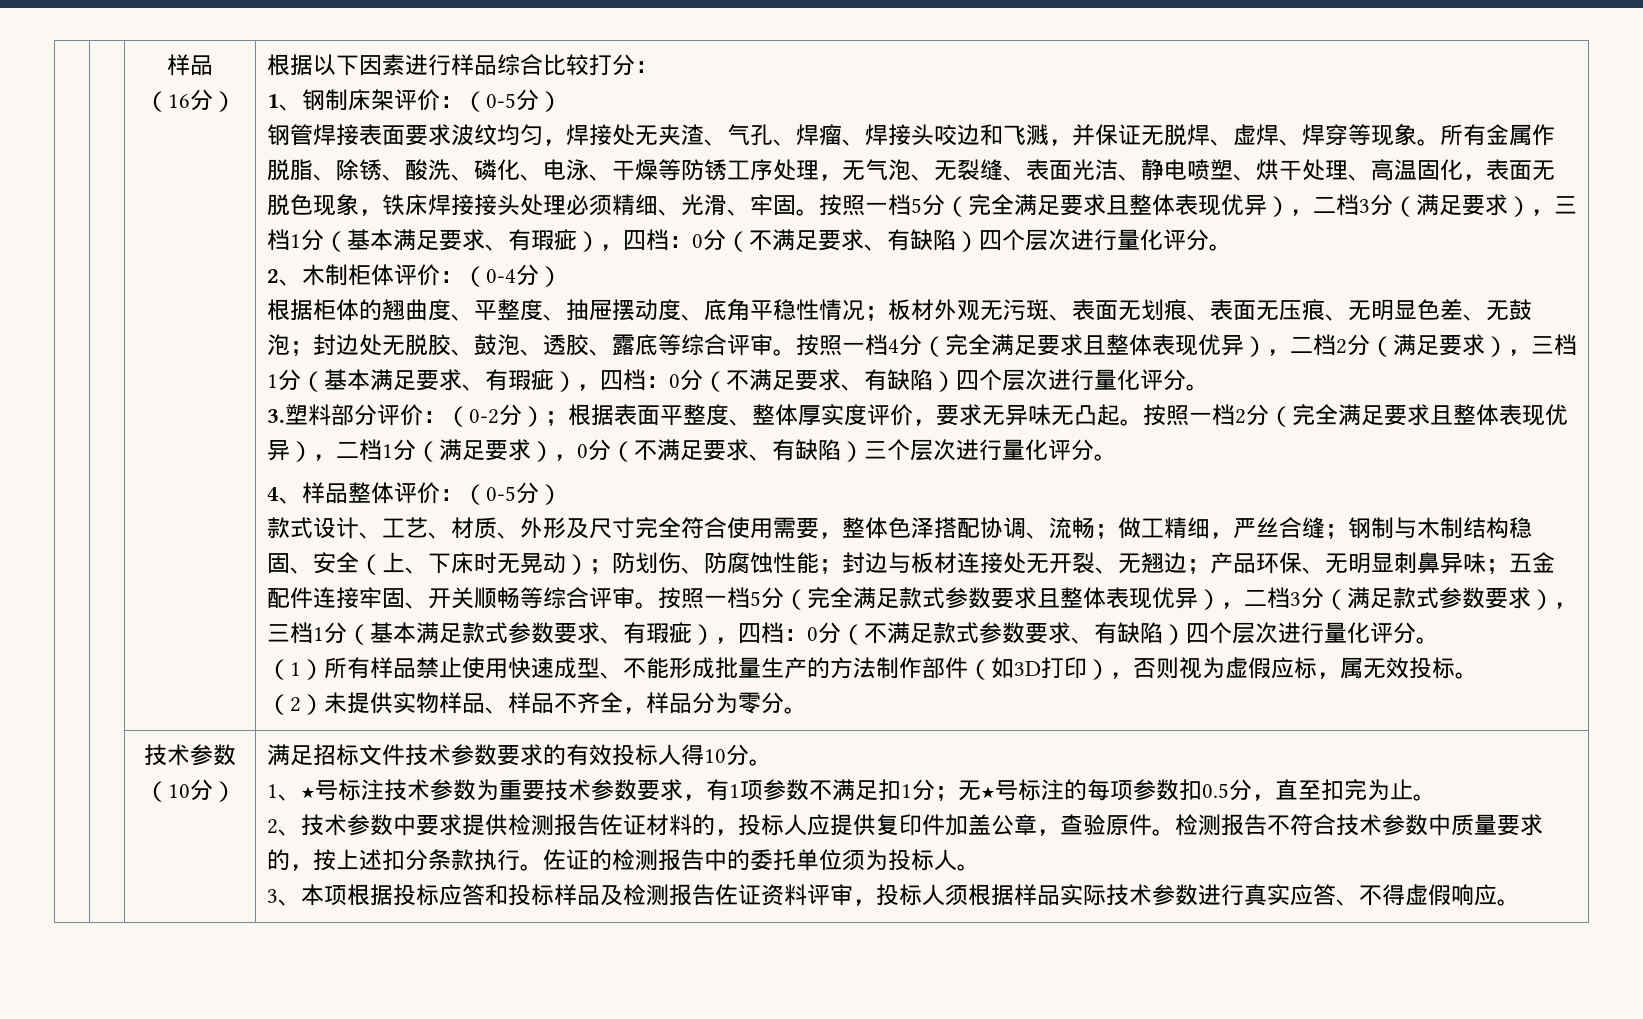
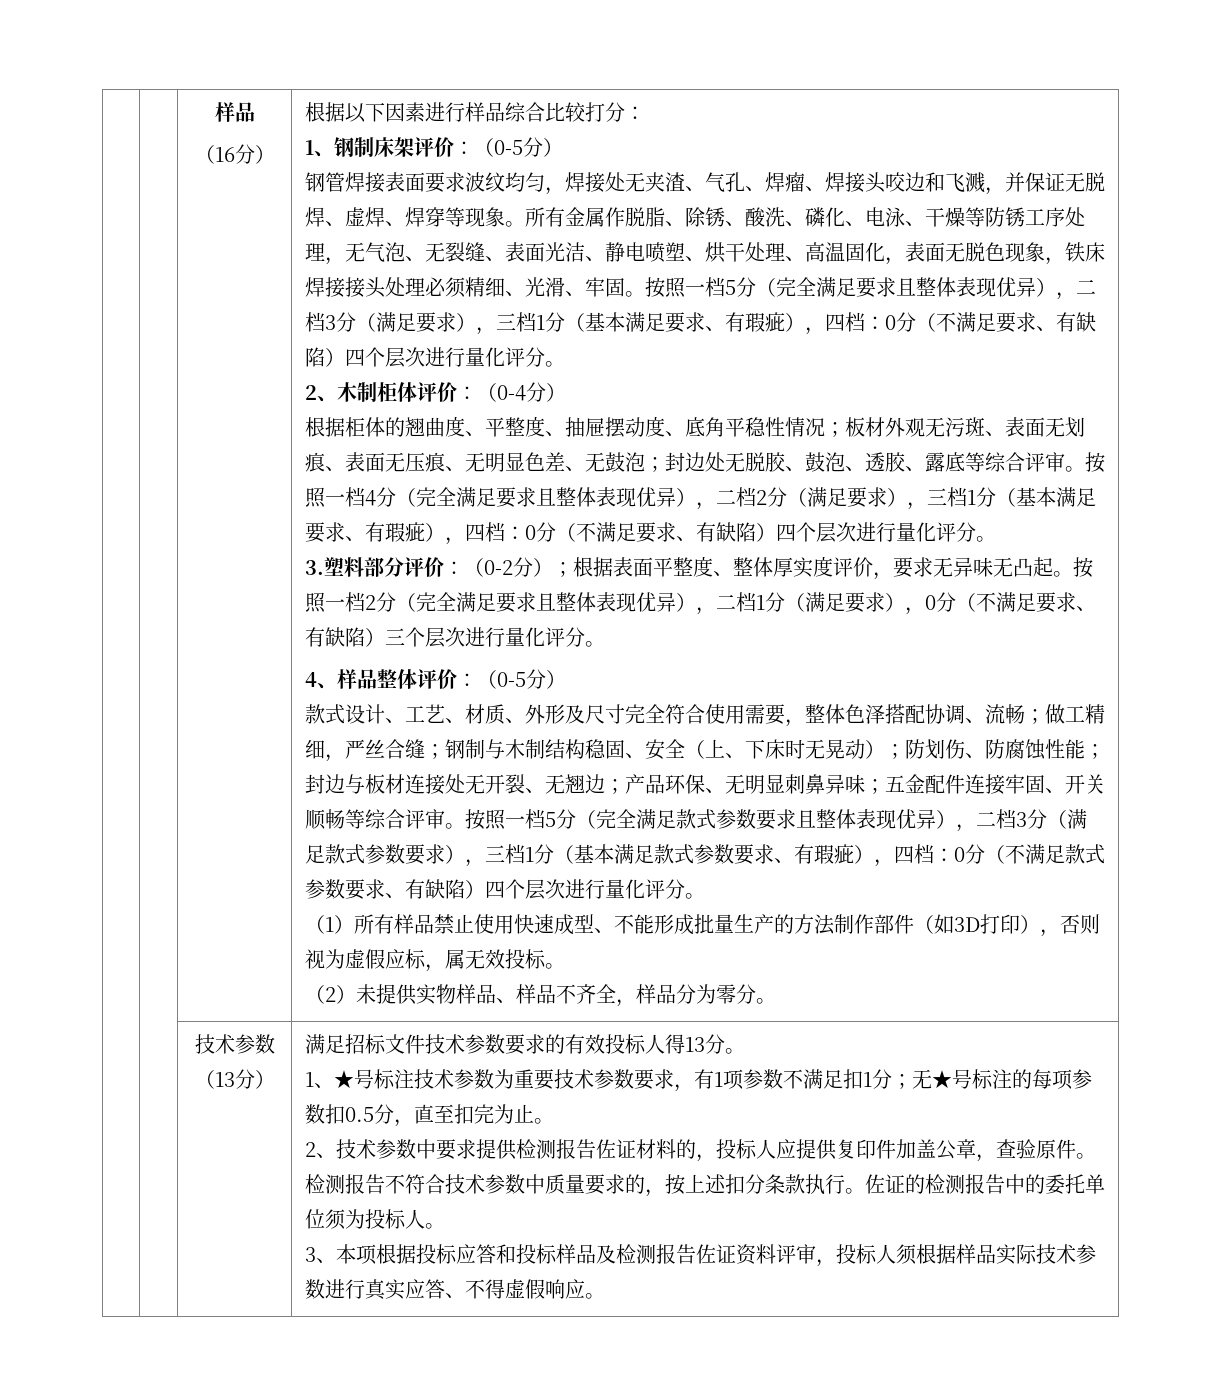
[167,784,190,798] 10 -> [214,1072,235,1087] 13
[703,749,726,763] 10 -> [684,1037,705,1052] 13

